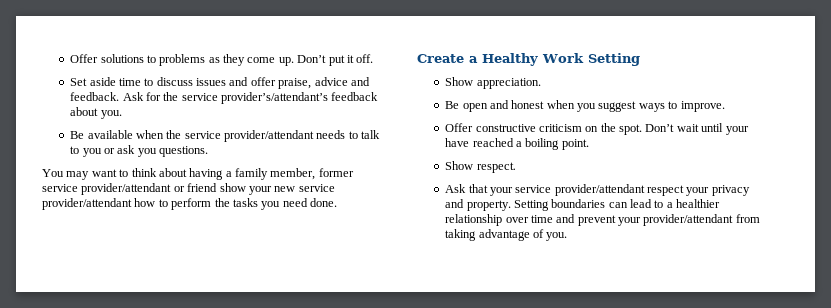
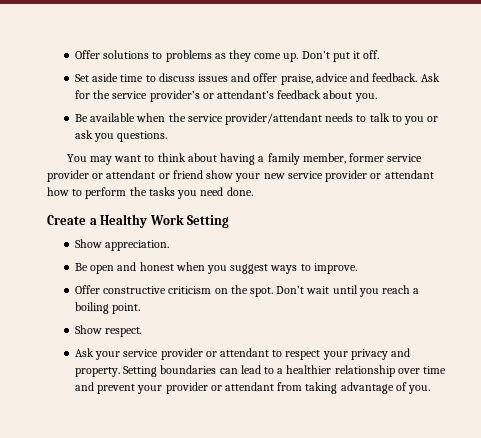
[221,92,329,104] provider’s/attendant’s -> [149,90,274,102] provider’s or attendant’s
[81,183,172,195] provider/attendant -> [47,170,156,182] provider or attendant
[42,198,132,210] provider/attendant -> [325,170,434,182] provider or attendant
[725,126,749,135] [445,138,514,147] your have reached -> [358,285,411,297] you reach
[468,184,488,193] that -> (94, 352) none
[554,184,645,196] provider/attendant -> [160,348,283,360] provider or attendant to
[643,214,734,226] provider/attendant -> [165,382,274,394] provider or attendant

